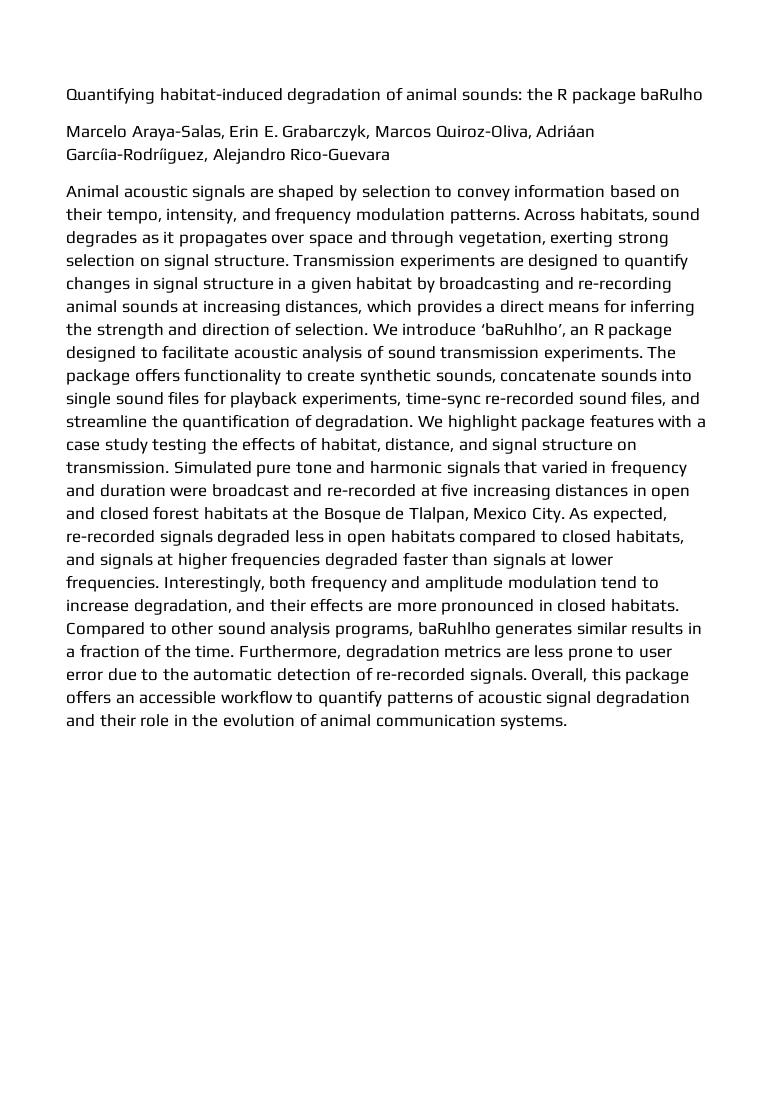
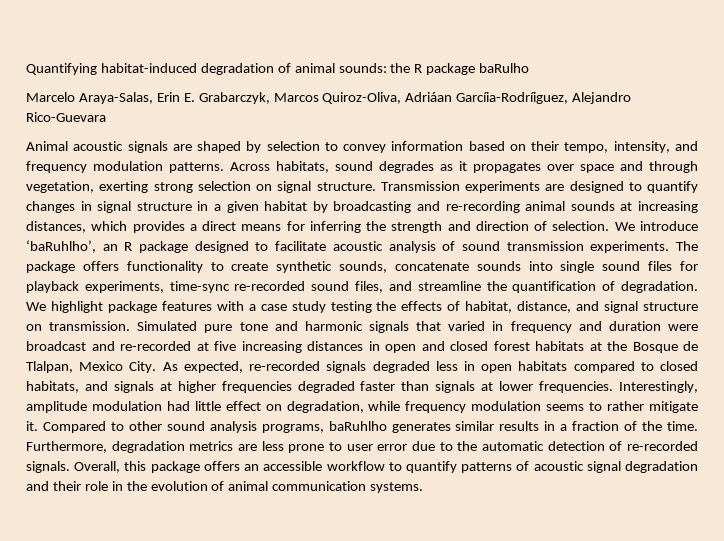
[269,575,659,592] [66,598,679,615] both frequency and amplitude modulation tend to increase degradation, and their effects are more pronounced in closed habitats. -> [26,401,698,413] [26,421,38,431] amplitude modulation had little effect on degradation, while frequency modulation seems to rather mitigate it.

